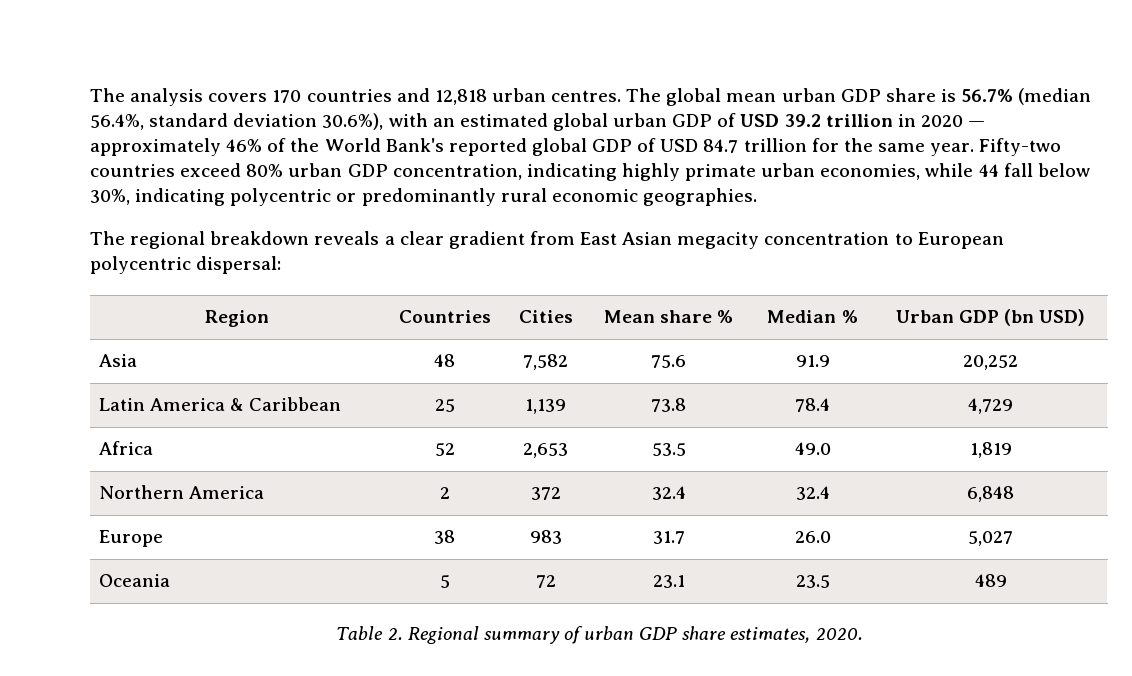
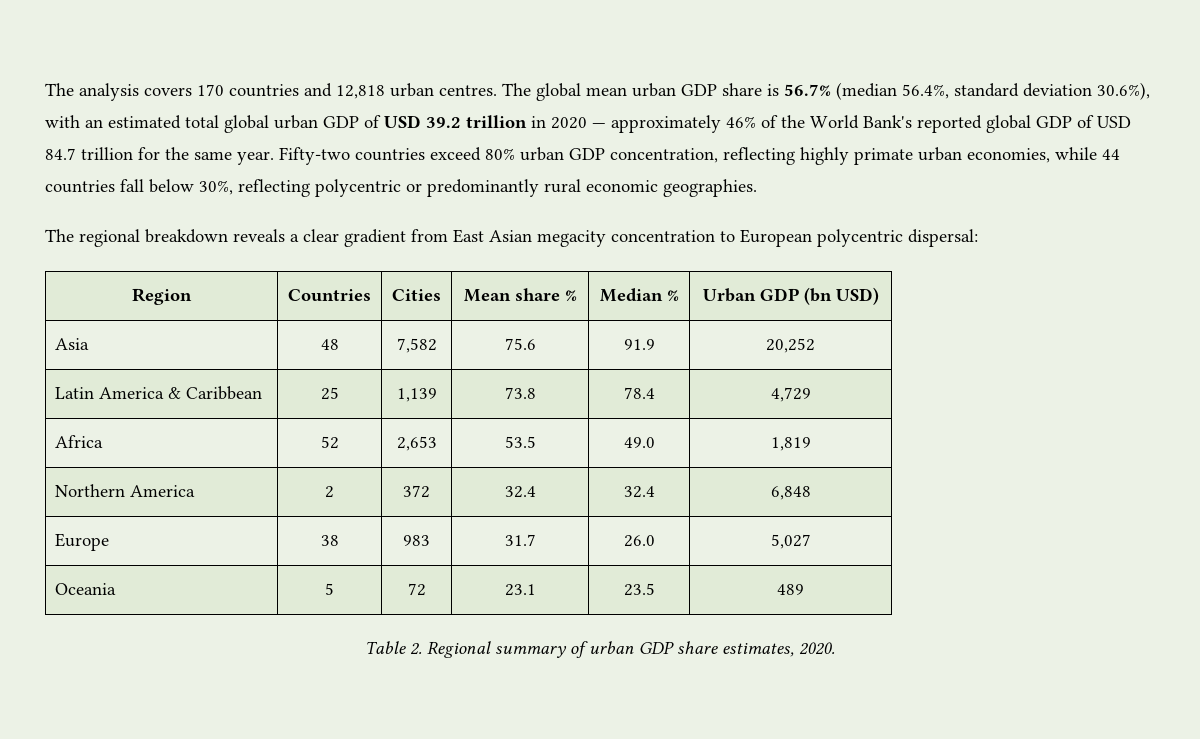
(548, 120) none -> [185,115,219,128] total
[526,163,617,181] indicating -> [723,147,795,165] reflecting
(999, 170) none -> [45,180,115,193] countries
[135,188,226,206] indicating -> [238,179,310,197] reflecting

